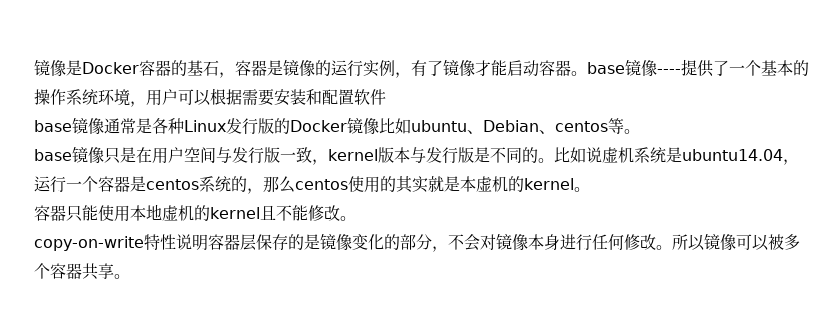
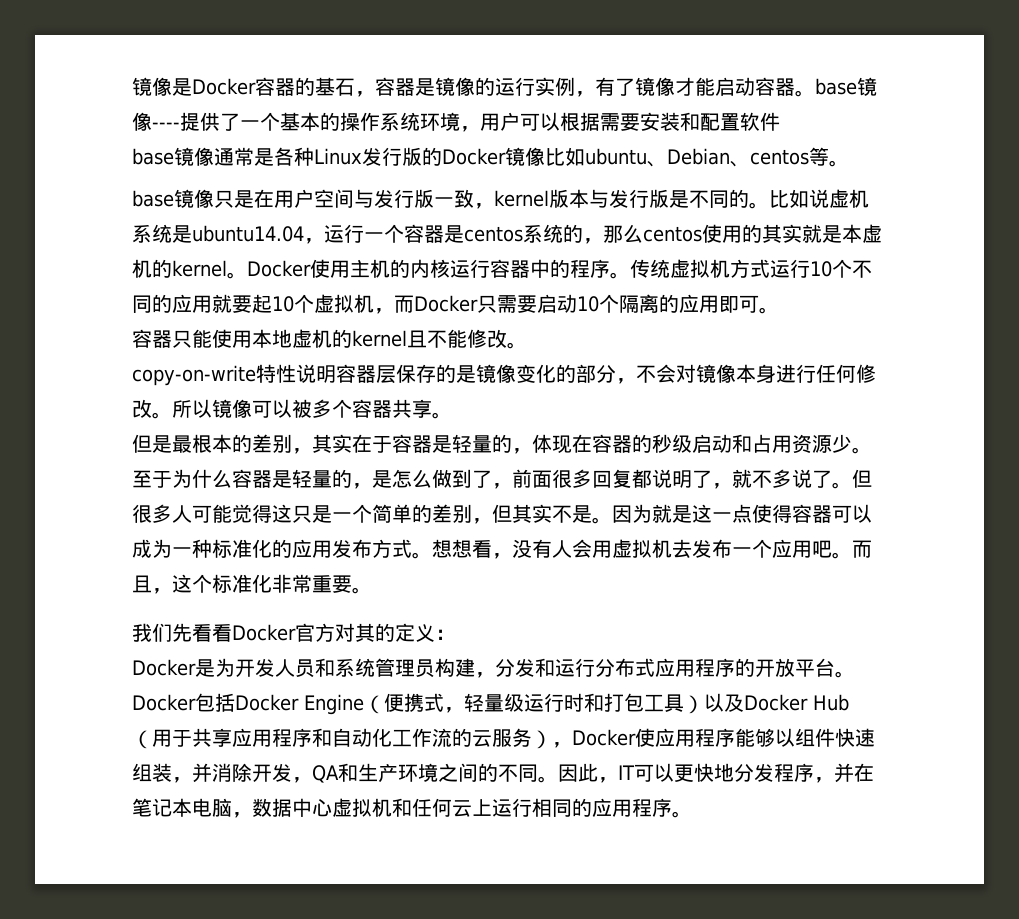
(590, 189) none -> [246,259,872,279] [132,294,779,314] Docker使用主机的内核运行容器中的程序。传统虚拟机方式运行10个不同的应用就要起10个虚拟机，而Docker只需要启动10个隔离的应用即可。
(130, 276) none -> [132,434,872,454] [132,469,872,489] [132,504,872,524] [132,539,872,559] [132,574,372,594] [132,623,455,642] [132,658,855,678] [132,693,849,715] [132,728,875,749] [132,763,874,783] [132,798,692,818] // 但是最根本的差别，其实在于容器是轻量的，体现在容器的秒级启动和占用资源少。至于为什么容器是轻量的，是怎么做到了，前面很多回复都说明了，就不多说了。但很多人可能觉得这只是一个简单的差别，但其实不是。因为就是这一点使得容器可以成为一种标准化的应用发布方式。想想看，没有人会用虚拟机去发布一个应用吧。而且，这个标准化非常重要。 // 我们先看看Docker官方对其的定义： // Docker是为开发人员和系统管理员构建，分发和运行分布式应用程序的开放平台。Docker包括Docker Engine（便携式，轻量级运行时和打包工具）以及Docker Hub（用于共享应用程序和自动化工作流的云服务），Docker使应用程序能够以组件快速组装，并消除开发，QA和生产环境之间的不同。因此，IT可以更快地分发程序，并在笔记本电脑，数据中心虚拟机和任何云上运行相同的应用程序。

